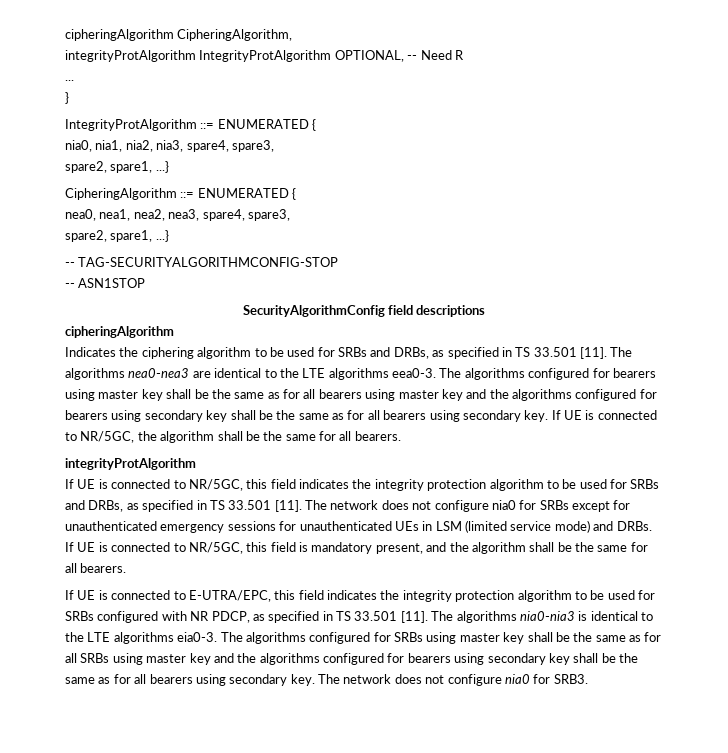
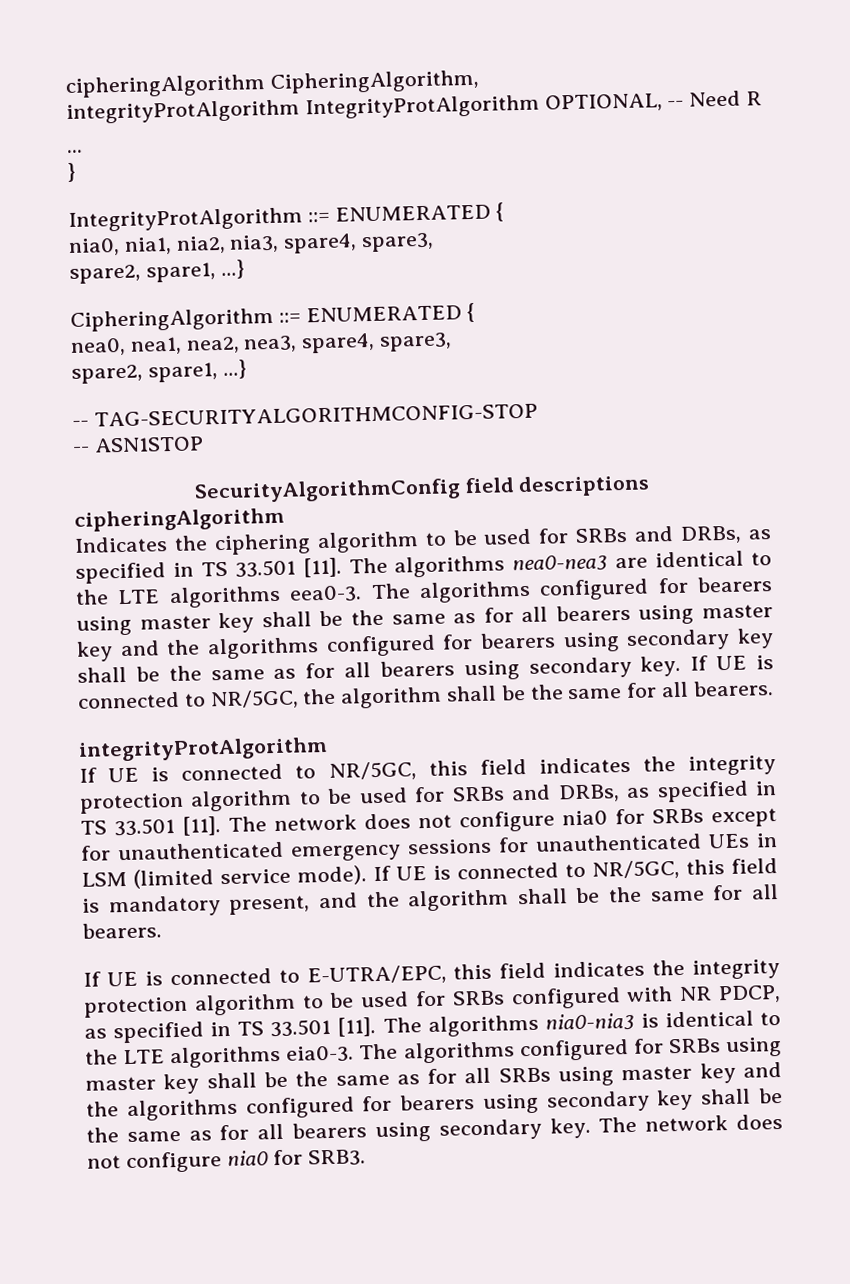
[554,520,652,533] mode) and DRBs. -> [297,865,367,886] mode).

